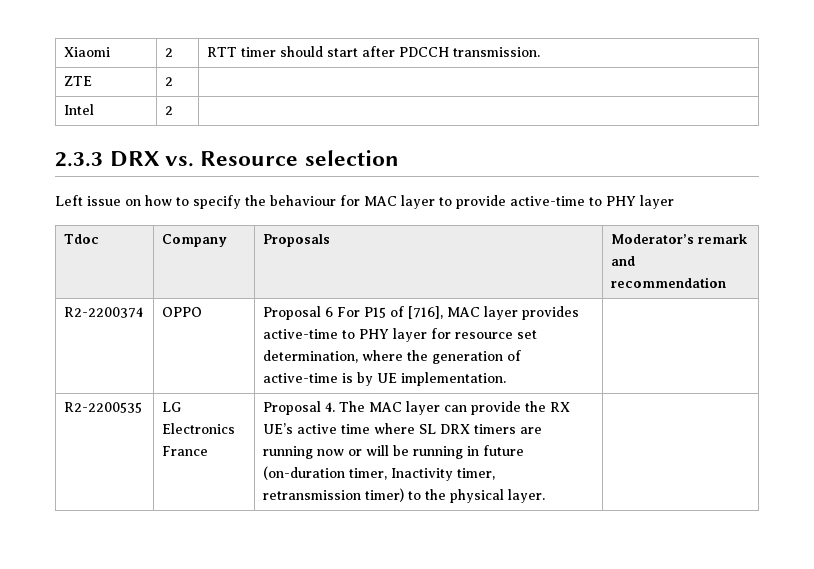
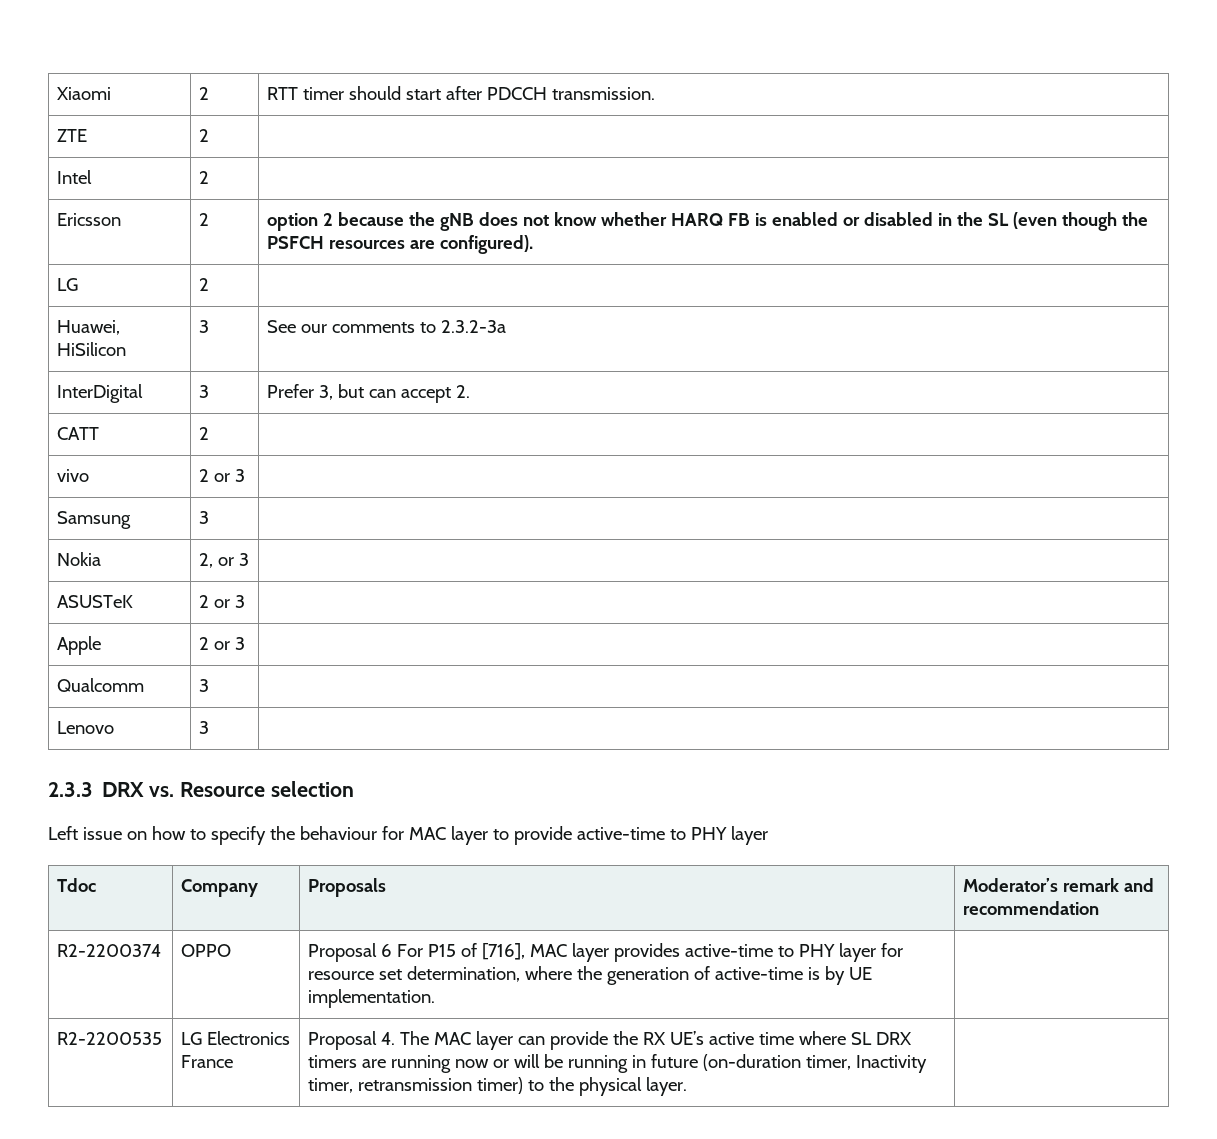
(174, 110) none -> [57,213,122,226] [199,213,210,226] [267,212,1149,231] [267,235,534,254] [57,278,79,291] [199,278,210,291] [57,320,121,335] [57,342,127,356] [199,320,210,333] [267,320,507,333] [57,384,144,403] [199,385,210,398] [267,384,471,403] [57,427,100,440] [199,427,210,440] [57,469,90,482] [199,469,246,482] [57,511,132,529] [199,511,210,524] [57,552,102,566] [199,553,250,568] [57,595,134,608] [199,595,246,608] [57,636,102,655] [199,637,246,650] [57,678,145,692] [199,679,210,692] [57,721,115,734] [199,721,210,734] // Ericsson | 2 | option 2 because the gNB does not know whether HARQ FB is enabled or disabled in the SL (even though the PSFCH resources are configured). // LG | 2 | // Huawei, HiSilicon | 3 | See our comments to 2.3.2-3a // InterDigital | 3 | Prefer 3, but can accept 2. // CATT | 2 | // vivo | 2 or 3 | // Samsung | 3 | // Nokia | 2, or 3 | // ASUSTeK | 2 or 3 | // Apple | 2 or 3 | // Qualcomm | 3 | // Lenovo | 3 |

